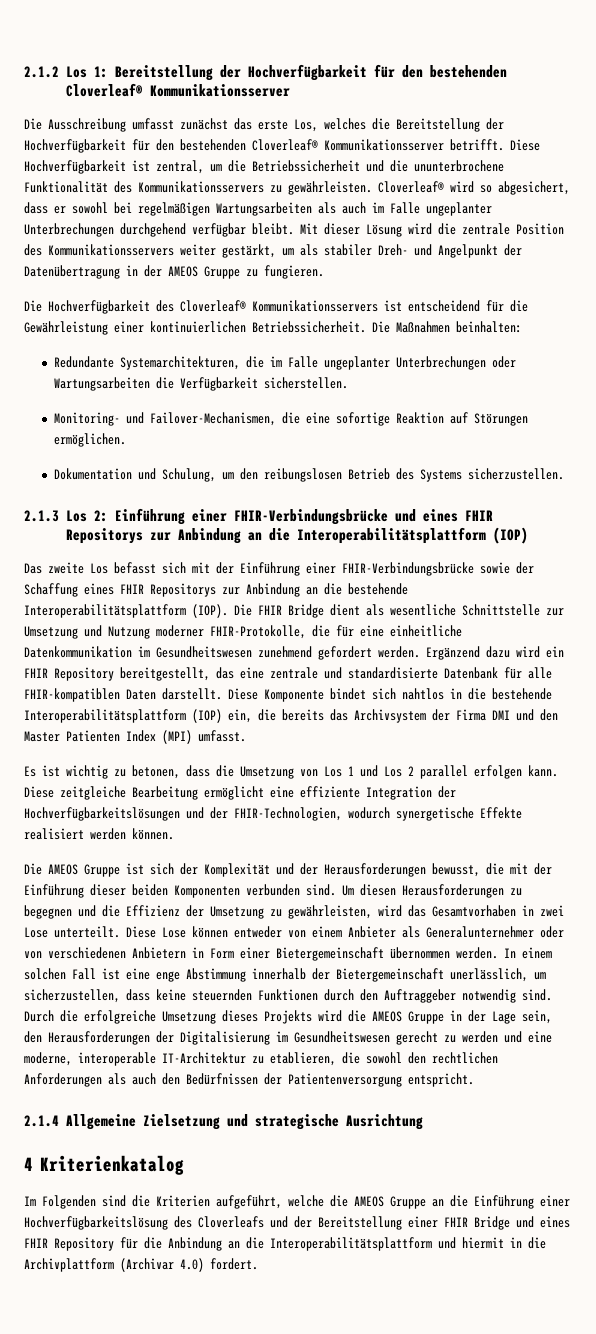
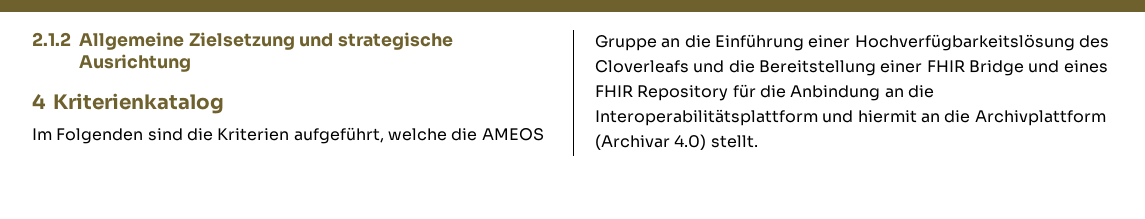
[65,64,507,81] [65,83,290,97] [24,118,504,132] [24,139,540,153] [24,160,504,174] [24,181,570,195] [24,202,492,216] [24,223,564,237] [24,244,522,258] [24,265,324,279] [24,300,528,314] [24,321,522,335] [53,356,516,370] [53,377,348,391] [53,412,528,426] [53,433,126,447] [53,468,564,482] [24,508,493,525] [65,527,528,544] [24,562,534,576] [24,583,408,597] [24,604,564,618] [24,625,462,639] [24,646,564,660] [24,667,552,681] [24,688,552,702] [24,709,558,723] [24,730,246,744] [24,765,558,779] [24,786,456,800] [24,807,522,821] [24,828,174,840] [24,863,552,877] [24,884,522,898] [24,905,564,919] [24,926,564,938] [24,947,552,961] [24,968,546,982] [24,989,552,1003] [24,1010,552,1024] [24,1031,552,1045] [24,1052,498,1066] [24,1073,474,1087] [24,1115,59,1127] Los 1: Bereitstellung der Hochverfügbarkeit für den bestehenden Cloverleaf® Kommunikationsserver // Die Ausschreibung umfasst zunächst das erste Los, welches die Bereitstellung der Hochverfügbarkeit für den bestehenden Cloverleaf® Kommunikationsserver betrifft. Diese Hochverfügbarkeit ist zentral, um die Betriebssicherheit und die ununterbrochene Funktionalität des Kommunikationsservers zu gewährleisten. Cloverleaf® wird so abgesichert, dass er sowohl bei regelmäßigen Wartungsarbeiten als auch im Falle ungeplanter Unterbrechungen durchgehend verfügbar bleibt. Mit dieser Lösung wird die zentrale Position des Kommunikationsservers weiter gestärkt, um als stabiler Dreh- und Angelpunkt der Datenübertragung in der AMEOS Gruppe zu fungieren. // Die Hochverfügbarkeit des Cloverleaf® Kommunikationsservers ist entscheidend für die Gewährleistung einer kontinuierlichen Betriebssicherheit. Die Maßnahmen beinhalten: // Redundante Systemarchitekturen, die im Falle ungeplanter Unterbrechungen oder Wartungsarbeiten die Verfügbarkeit sicherstellen. // Monitoring- und Failover-Mechanismen, die eine sofortige Reaktion auf Störungen ermöglichen. // Dokumentation und Schulung, um den reibungslosen Betrieb des Systems sicherzustellen. // 2.1.3 Los 2: Einführung einer FHIR-Verbindungsbrücke und eines FHIR Repositorys zur Anbindung an die Interoperabilitätsplattform (IOP) // Das zweite Los befasst sich mit der Einführung einer FHIR-Verbindungsbrücke sowie der Schaffung eines FHIR Repositorys zur Anbindung an die bestehende Interoperabilitätsplattform (IOP). Die FHIR Bridge dient als wesentliche Schnittstelle zur Umsetzung und Nutzung moderner FHIR-Protokolle, die für eine einheitliche Datenkommunikation im Gesundheitswesen zunehmend gefordert werden. Ergänzend dazu wird ein FHIR Repository bereitgestellt, das eine zentrale und standardisierte Datenbank für alle FHIR-kompatiblen Daten darstellt. Diese Komponente bindet sich nahtlos in die bestehende Interoperabilitätsplattform (IOP) ein, die bereits das Archivsystem der Firma DMI und den Master Patienten Index (MPI) umfasst. // Es ist wichtig zu betonen, dass die Umsetzung von Los 1 und Los 2 parallel erfolgen kann. Diese zeitgleiche Bearbeitung ermöglicht eine effiziente Integration der Hochverfügbarkeitslösungen und der FHIR-Technologien, wodurch synergetische Effekte realisiert werden können. // Die AMEOS Gruppe ist sich der Komplexität und der Herausforderungen bewusst, die mit der Einführung dieser beiden Komponenten verbunden sind. Um diesen Herausforderungen zu begegnen und die Effizienz der Umsetzung zu gewährleisten, wird das Gesamtvorhaben in zwei Lose unterteilt. Diese Lose können entweder von einem Anbieter als Generalunternehmer oder von verschiedenen Anbietern in Form einer Bietergemeinschaft übernommen werden. In einem solchen Fall ist eine enge Abstimmung innerhalb der Bietergemeinschaft unerlässlich, um sicherzustellen, dass keine steuernden Funktionen durch den Auftraggeber notwendig sind. Durch die erfolgreiche Umsetzung dieses Projekts wird die AMEOS Gruppe in der Lage sein, den Herausforderungen der Digitalisierung im Gesundheitswesen gerecht zu werden und eine moderne, interoperable IT-Architektur zu etablieren, die sowohl den rechtlichen Anforderungen als auch den Bedürfnissen der Patientenversorgung entspricht. // 2.1.4 -> (71, 39) none
[294,1216,312,1228] der -> [728,60,755,73] die
[510,1237,522,1248] in -> [920,113,940,123] an
[210,1258,258,1270] fordert. -> [710,135,758,148] stellt.

